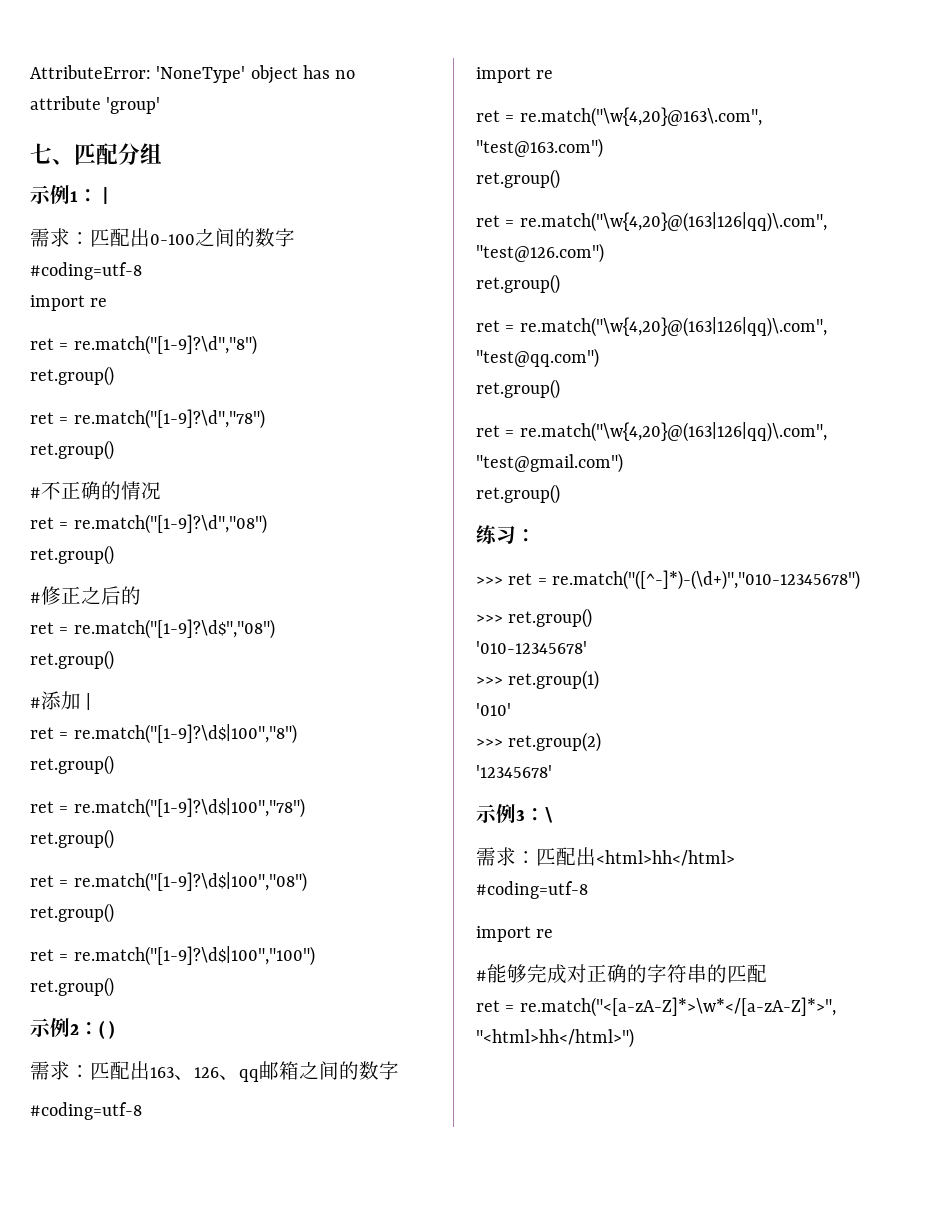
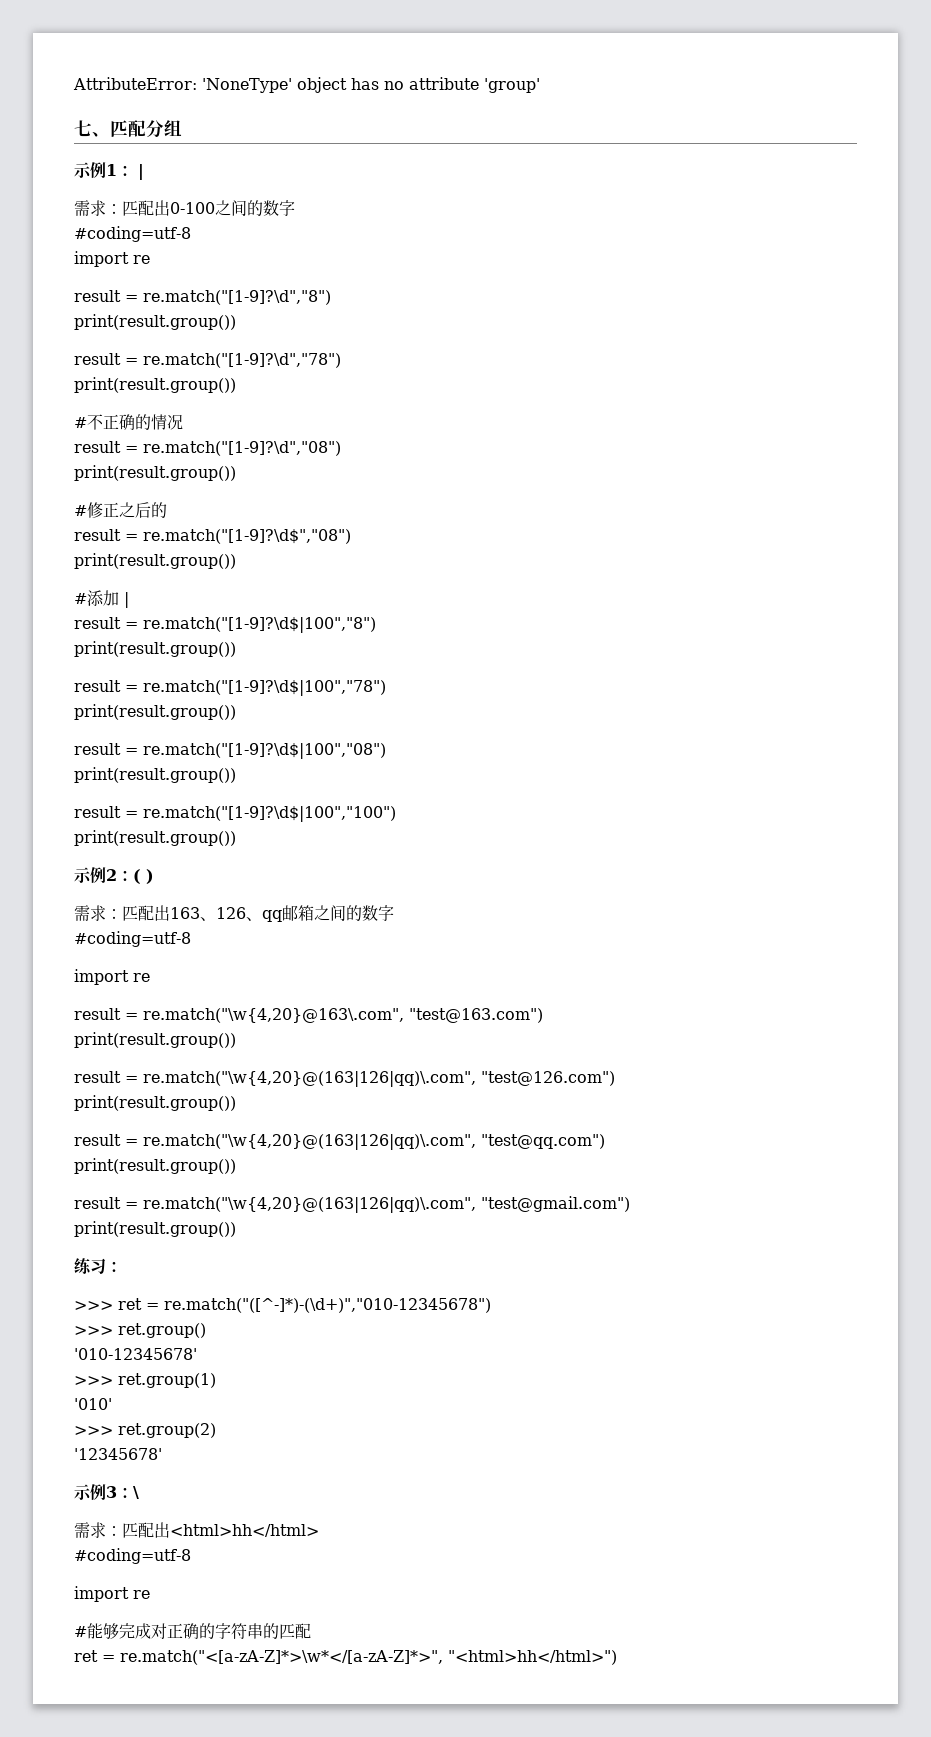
[30,338,54,350] ret -> [74,290,121,302] result
[30,366,114,386] [30,412,54,424] ret.group() // ret -> [74,314,236,330] [74,353,121,365] print(result.group()) // result
[30,440,114,460] ret.group() -> [74,377,236,393] print(result.group())
[30,517,54,529] ret -> [74,441,121,453] result
[30,545,114,565] ret.group() -> [74,465,236,481] print(result.group())
[30,622,54,634] ret -> [74,529,121,541] result
[30,650,114,670] ret.group() -> [74,553,236,569] print(result.group())
[30,727,54,739] ret -> [74,617,121,629] result
[30,755,114,775] [30,801,54,813] ret.group() // ret -> [74,641,236,657] [74,680,121,692] print(result.group()) // result
[30,829,114,849] [30,875,54,887] ret.group() // ret -> [74,704,236,720] [74,743,121,755] print(result.group()) // result
[30,903,114,923] [30,949,54,961] ret.group() // ret -> [74,767,236,783] [74,806,121,818] print(result.group()) // result
[30,977,114,997] ret.group() -> [74,830,236,846] print(result.group())
[476,110,500,122] ret -> [74,1008,121,1020] result
[476,169,560,189] [476,215,500,227] ret.group() // ret -> [74,1032,236,1048] [74,1071,121,1083] print(result.group()) // result
[476,274,560,294] [476,320,500,332] ret.group() // ret -> [74,1095,236,1111] [74,1134,121,1146] print(result.group()) // result
[476,379,560,399] [476,425,500,437] ret.group() // ret -> [74,1158,236,1174] [74,1197,121,1209] print(result.group()) // result
[476,484,560,504] ret.group() -> [74,1221,236,1237] print(result.group())

